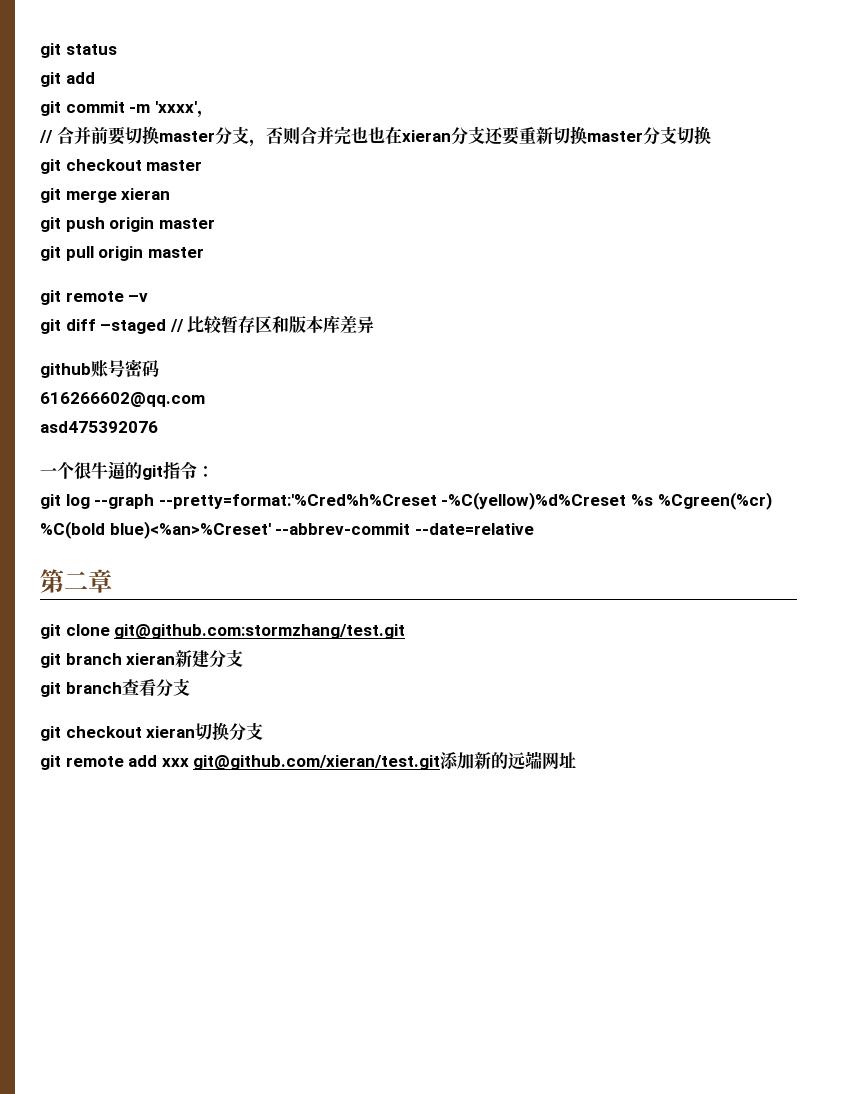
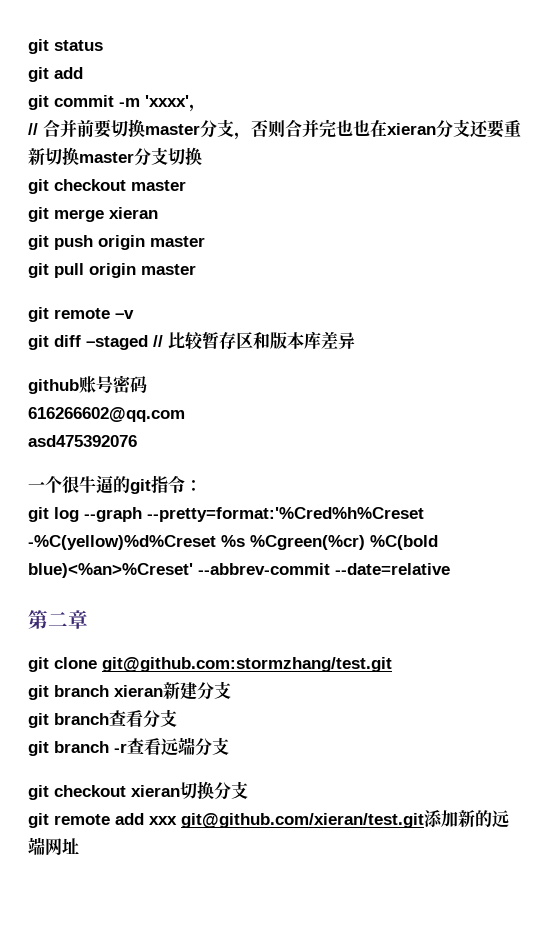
(190, 687) none -> [28,737,229,756] // git branch -r查看远端分支

